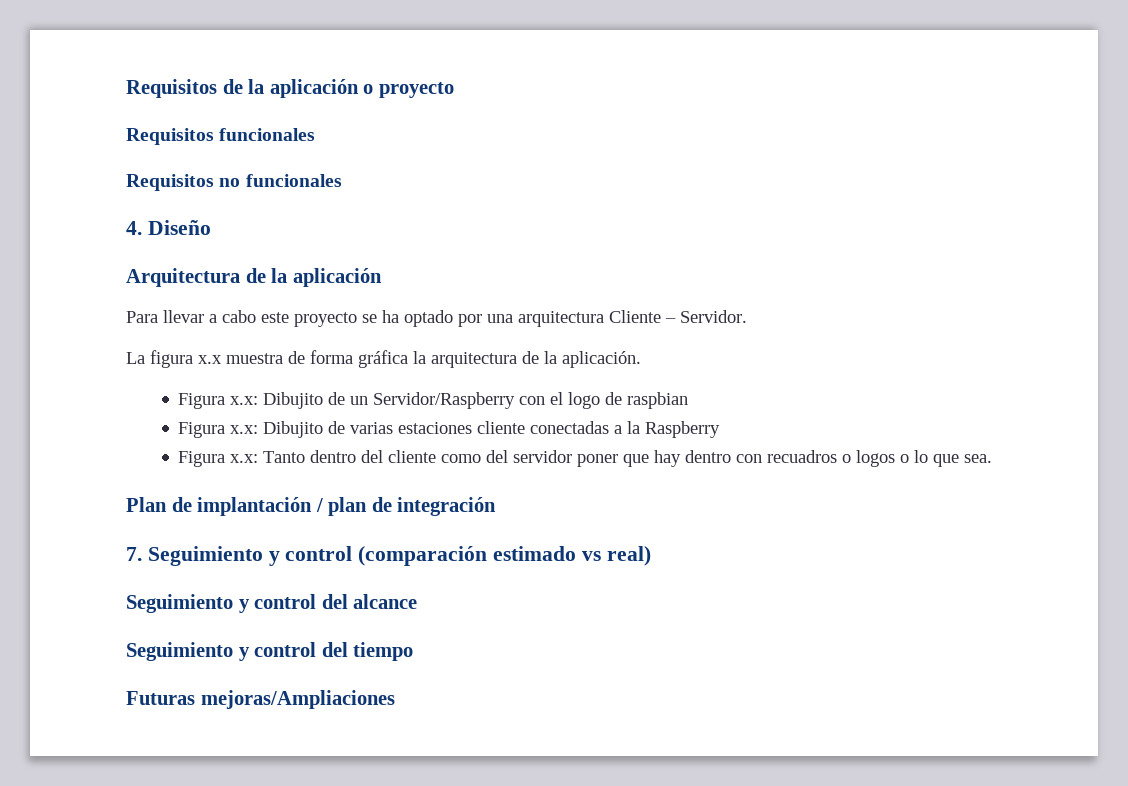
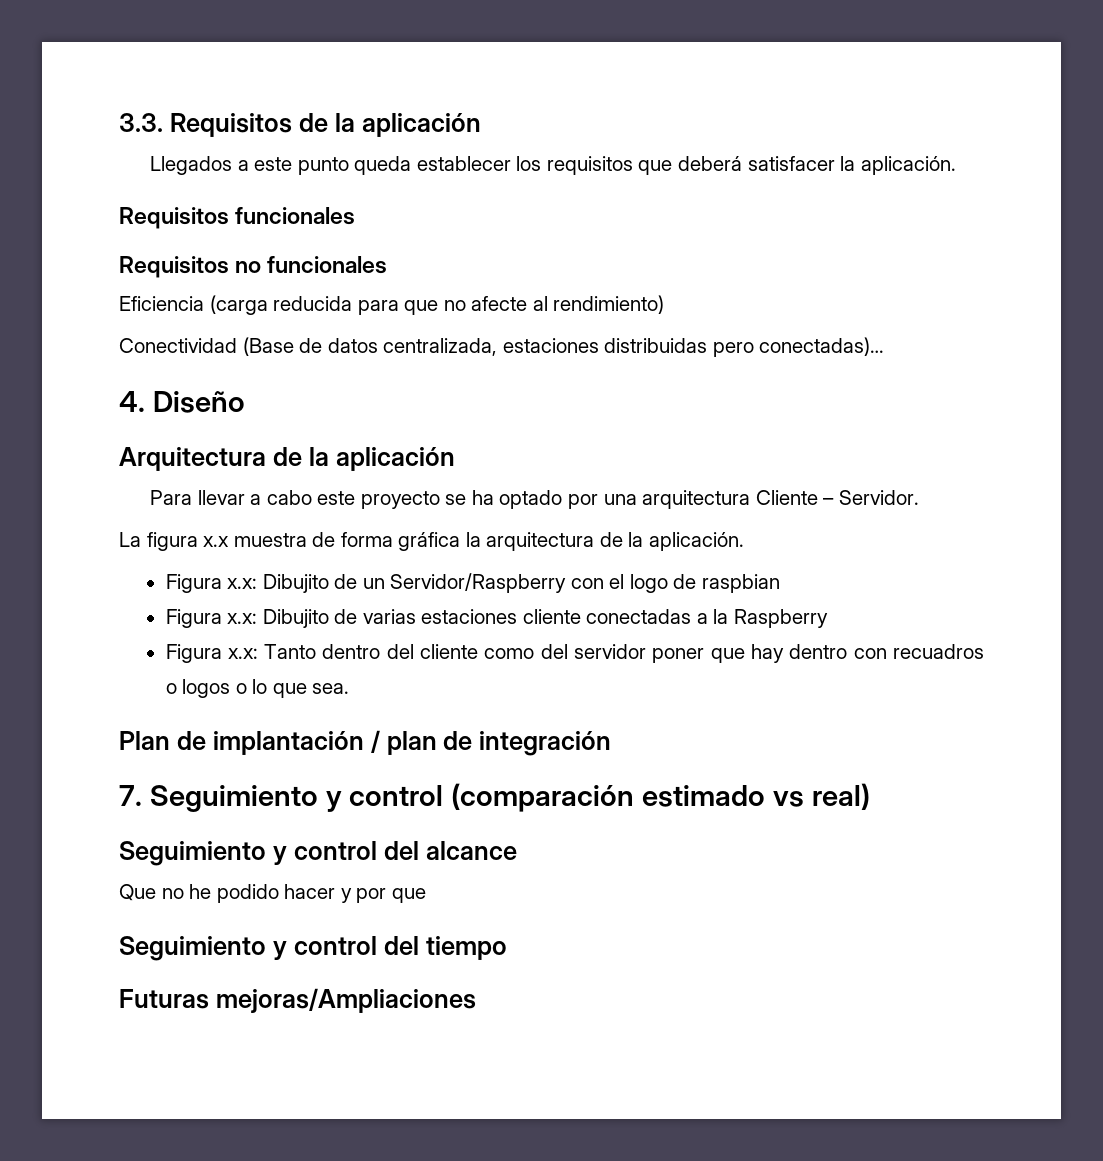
(126, 88) none -> [119,113,163,132] 3.3.
[363,82,454,98] o proyecto -> [150,156,956,175] // Llegados a este punto queda establecer los requisitos que deberá satisfacer la aplicación.
(342, 180) none -> [119,295,665,315] [119,337,885,357] // Eficiencia (carga reducida para que no afecte al rendimiento) // Conectividad (Base de datos centralizada, estaciones distribuidas pero conectadas)…
(418, 601) none -> [119,884,426,903] // Que no he podido hacer y por que

